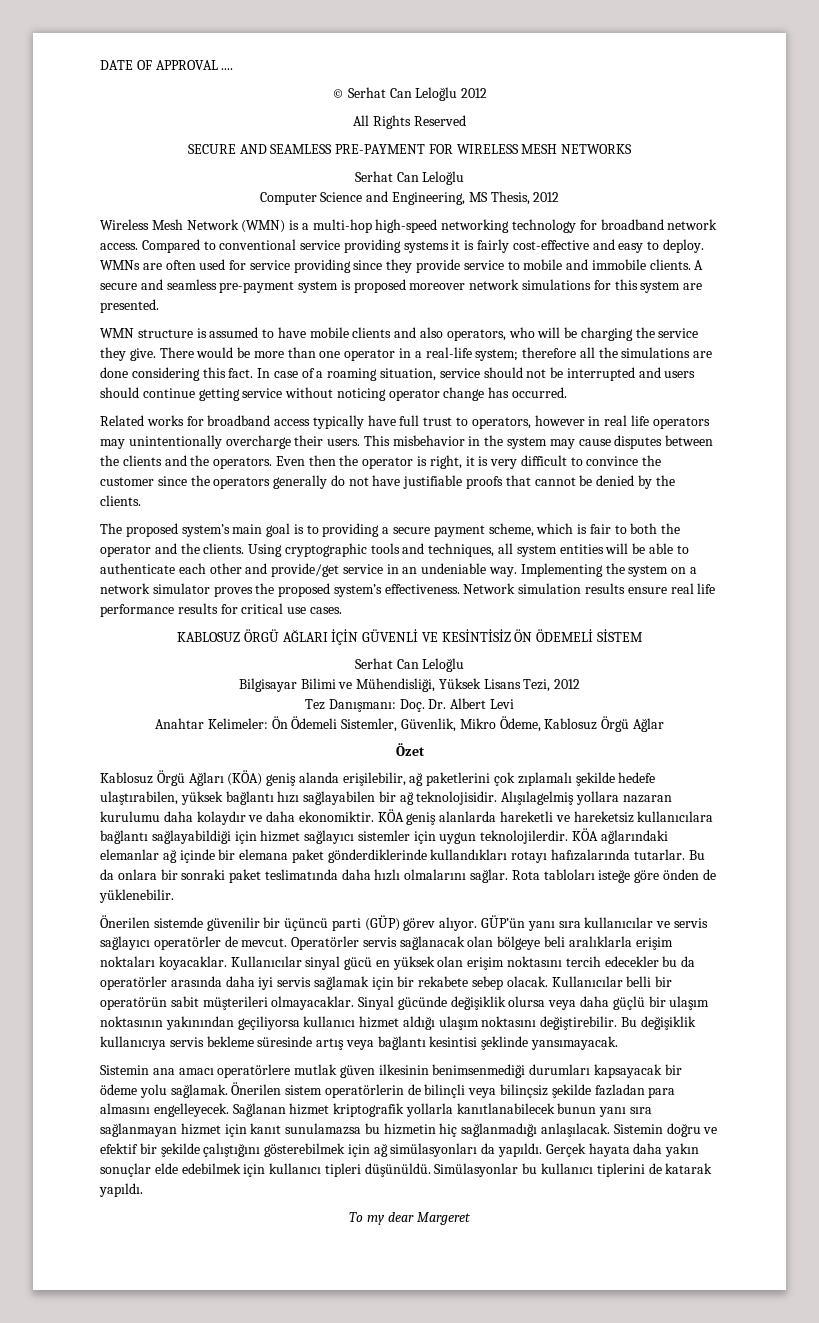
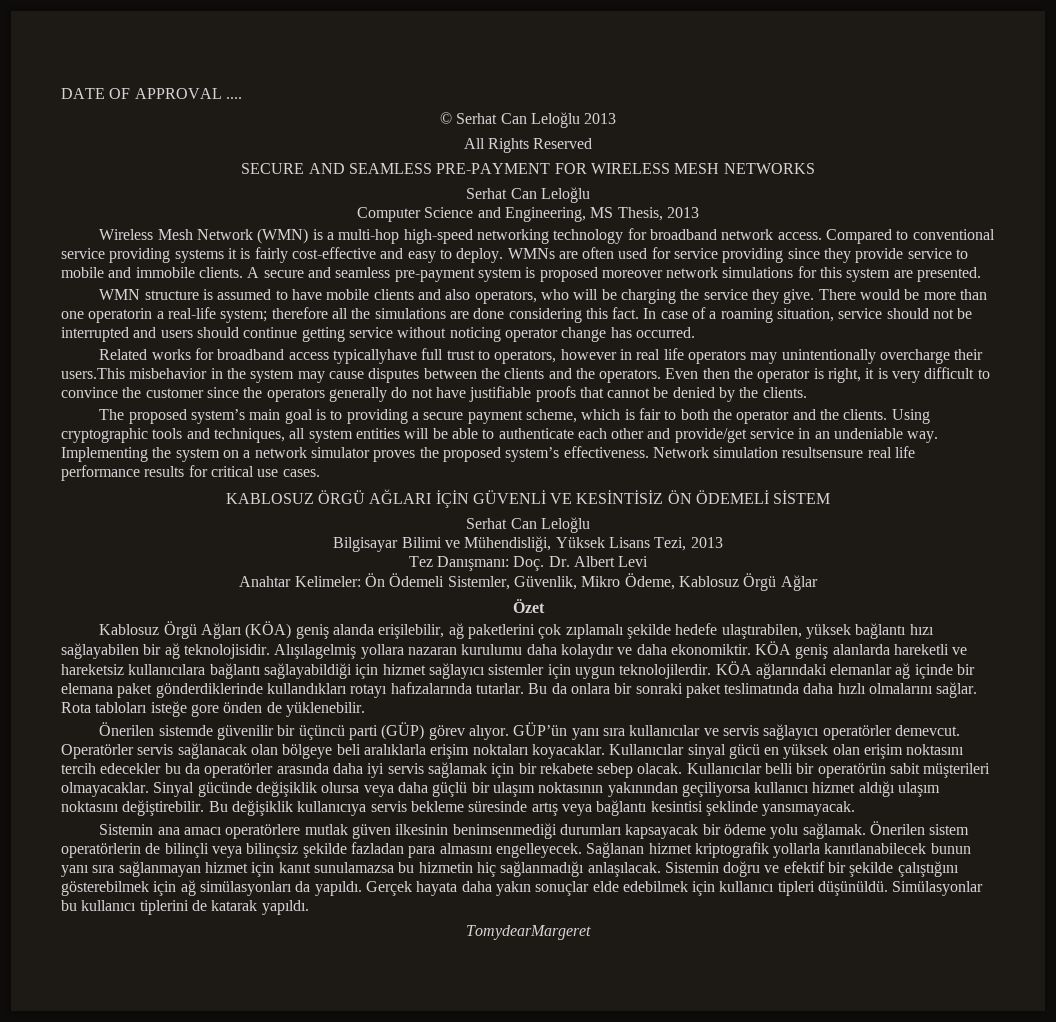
[461,88,488,98] 2012 -> [584,113,617,124] 2013
[533,192,560,202] 2012 -> [666,207,699,218] 2013
[344,348,412,361] operator in -> [88,308,153,323] operatorin
[312,415,396,429] typically have -> [333,349,418,364] typicallyhave
[327,435,390,446] users. This -> [61,368,125,379] users.This
[585,583,667,594] results ensure -> [782,447,864,458] resultsensure
[554,679,581,689] 2012 -> [690,537,723,548] 2013
[634,870,660,883] göre -> [190,704,219,717] gore
[224,936,288,947] de mevcut. -> [894,725,960,736] demevcut.
[349,1212,471,1225] To my dear Margeret -> [466,925,591,940] TomydearMargeret

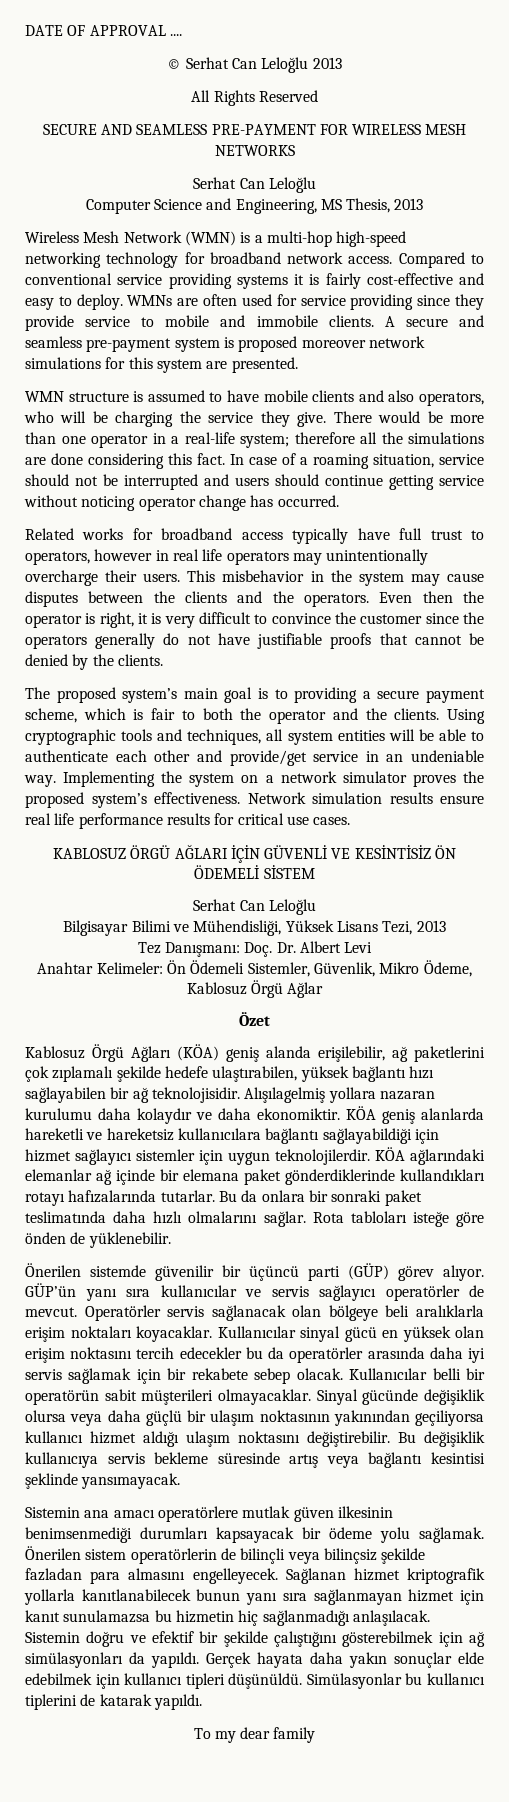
[88,308,153,323] operatorin -> [91,433,166,448] operator in
[333,349,418,364] typicallyhave -> [292,528,390,544] typically have
[61,368,125,379] users.This -> [143,570,216,582] users. This
[782,447,864,458] resultsensure -> [389,792,484,804] results ensure
[190,704,219,717] gore -> [456,1212,484,1227] göre
[894,725,960,736] demevcut. -> [469,1285,484,1297] [25,1307,77,1317] de mevcut.
[466,925,591,940] TomydearMargeret -> [193,1727,316,1743] To my dear family

